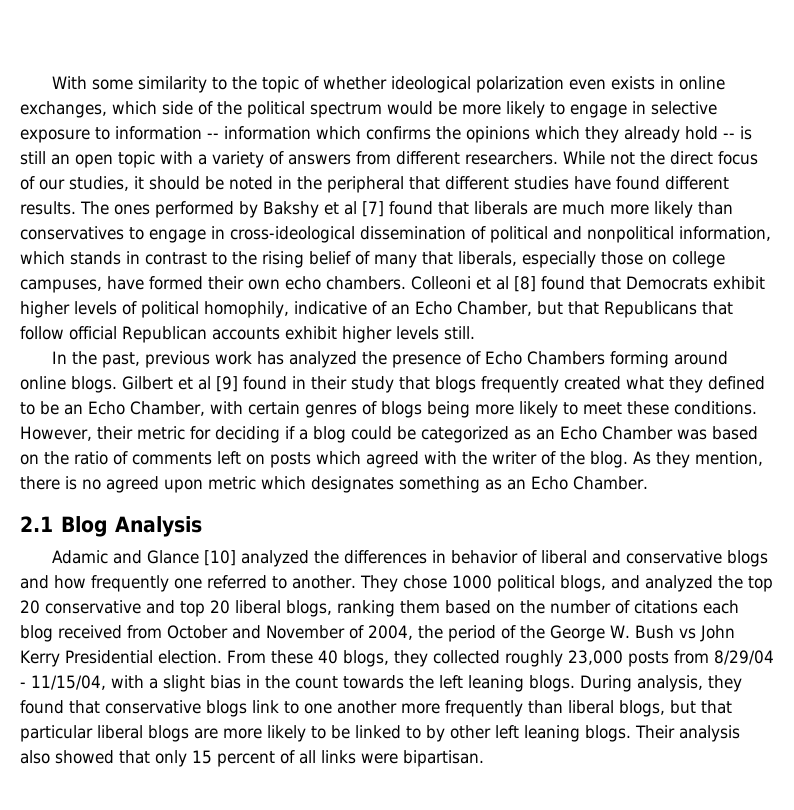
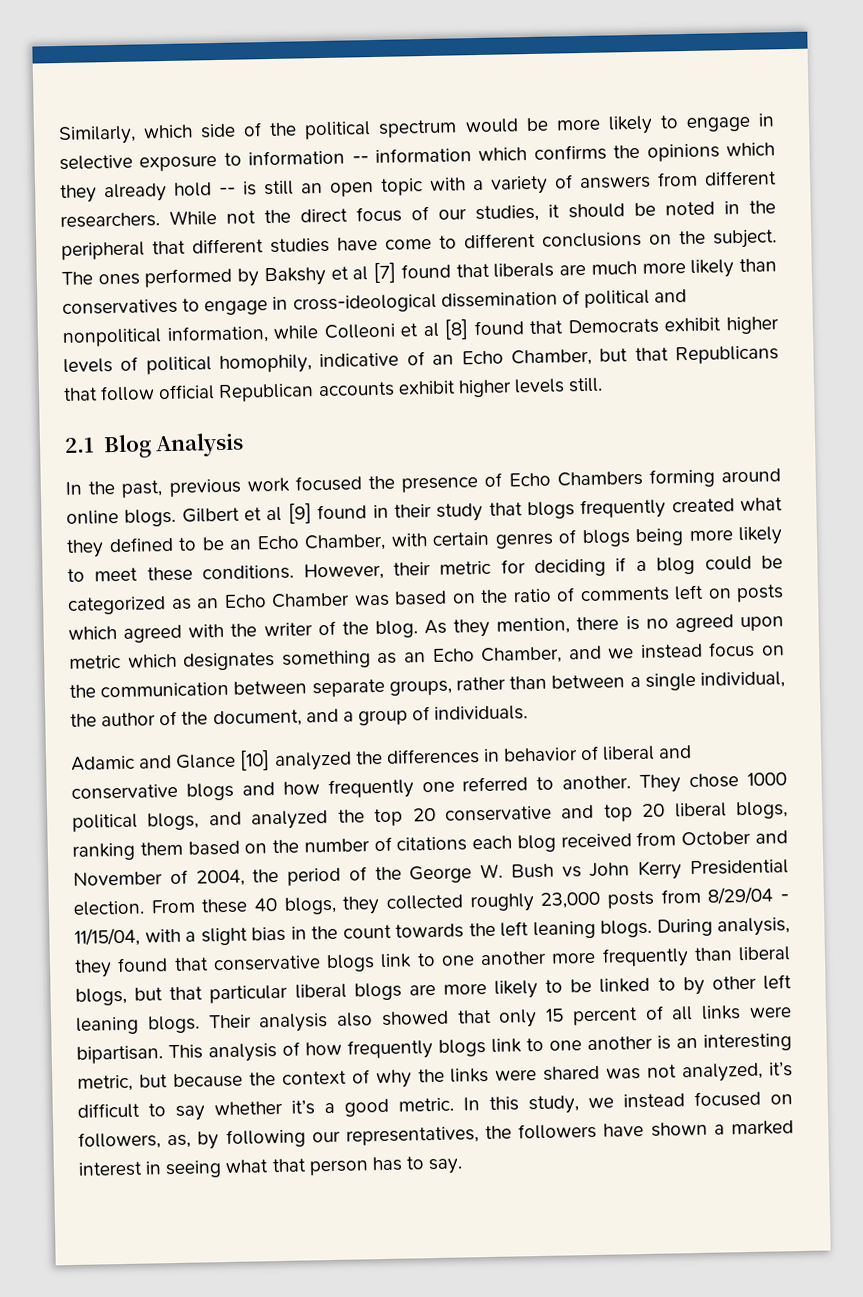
[52,76,726,93] [20,101,107,118] With some similarity to the topic of whether ideological polarization even exists in online exchanges, -> [58,125,136,146] Similarly,
[616,176,729,190] [20,201,76,215] found different results. -> [385,229,777,250] come to different conclusions on the subject.
[20,251,725,268] [20,276,406,293] which stands in contrast to the rising belief of many that liberals, especially those on college campuses, have formed their own echo chambers. -> [273,325,320,340] while
(475, 333) none -> [64,432,245,459] // 2.1 Blog Analysis
[257,351,358,368] has analyzed -> [294,475,362,492] focused
[573,476,648,490] [20,516,203,537] Chamber. // 2.1 Blog Analysis -> [481,641,785,665] [69,671,786,698] [70,705,529,728] Chamber, and we instead focus on the communication between separate groups, rather than between a single individual, the author of the document, and a group of individuals.
(484, 758) none -> [168,1033,792,1063] [77,1061,794,1092] [77,1090,793,1121] [78,1120,795,1150] [78,1156,464,1179] This analysis of how frequently blogs link to one another is an interesting metric, but because the context of why the links were shared was not analyzed, it’s difficult to say whether it’s a good metric. In this study, we instead focused on followers, as, by following our representatives, the followers have shown a marked interest in seeing what that person has to say.

